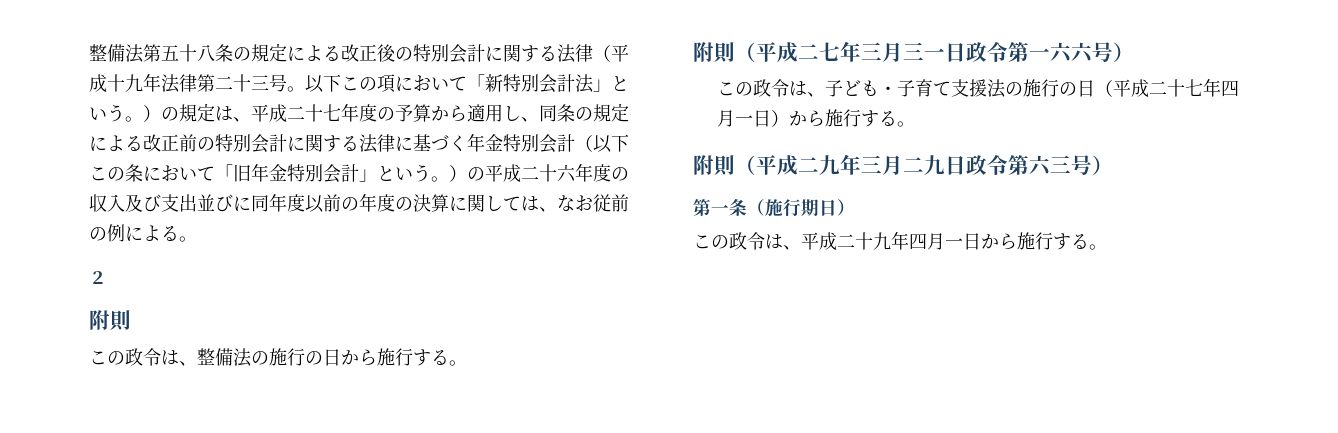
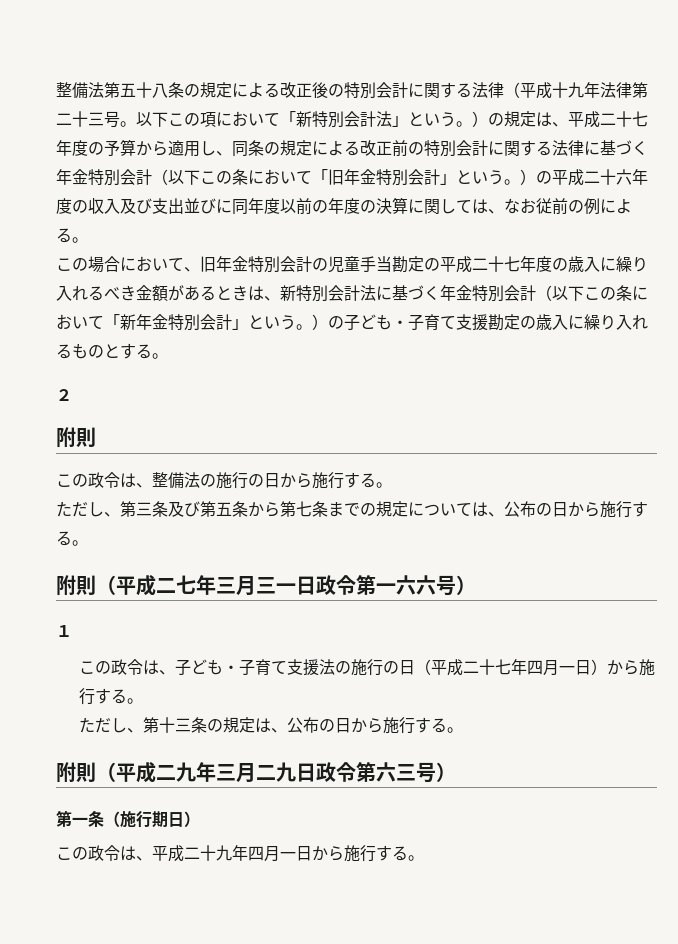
(197, 239) none -> [56,256,648,273] [56,285,648,302] [56,314,648,331] [56,343,168,359] // この場合において、旧年金特別会計の児童手当勘定の平成二十七年度の歳入に繰り入れるべき金額があるときは、新特別会計法に基づく年金特別会計（以下この条において「新年金特別会計」という。）の子ども・子育て支援勘定の歳入に繰り入れるものとする。
(467, 363) none -> [56,501,648,518] [56,531,88,546] // ただし、第三条及び第五条から第七条までの規定については、公布の日から施行する。
(1134, 52) none -> [56,625,72,637] // １
(915, 124) none -> [79,717,464,734] // ただし、第十三条の規定は、公布の日から施行する。

